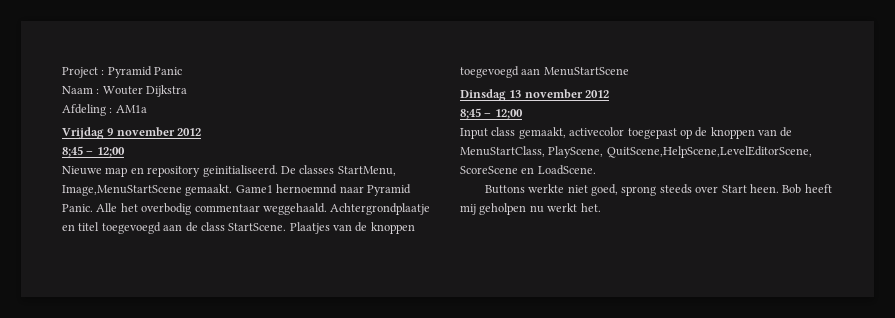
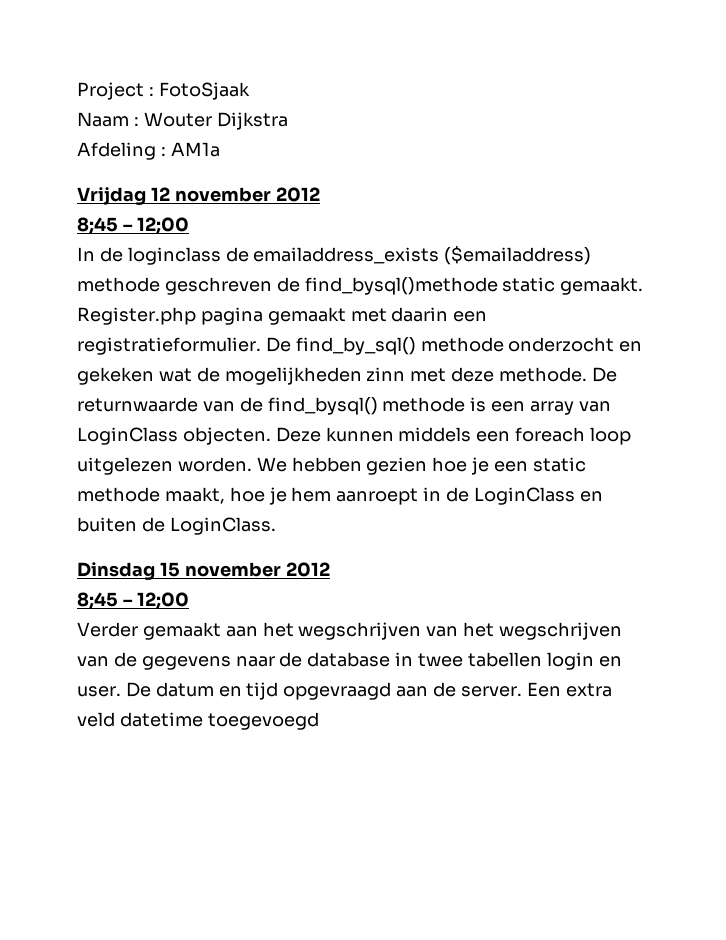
[107,66,183,78] Pyramid Panic -> [158,82,250,100] FotoSjaak
[107,127,202,137] [62,146,125,157] [62,165,396,177] [62,184,411,196] [62,203,431,215] [62,222,415,234] [460,66,629,78] 9 november 2012 // 8;45 – 12;00 // Nieuwe map en repository geinitialiseerd. De classes StartMenu, Image,MenuStartScene gemaakt. Game1 hernoemnd naar Pyramid Panic. Alle het overbodig commentaar weggehaald. Achtergrondplaatje en titel toegevoegd aan de class StartScene. Plaatjes van de knoppen toegevoegd aan MenuStartScene -> [150,187,320,202] [77,217,189,235] [77,246,592,265] [77,277,644,295] [77,307,488,325] [77,337,643,355] [77,367,617,385] [77,397,611,415] [77,427,632,445] [77,457,586,475] [77,487,603,505] [77,517,276,535] 12 november 2012 // 8;45 – 12;00 // In de loginclass de emailaddress_exists ($emailaddress) methode geschreven de find_bysql()methode static gemaakt. Register.php pagina gemaakt met daarin een registratieformulier. De find_by_sql() methode onderzocht en gekeken wat de mogelijkheden zinn met deze methode. De returnwaarde van de find_bysql() methode is een array van LoginClass objecten. Deze kunnen middels een foreach loop uitgelezen worden. We hebben gezien hoe je een static methode maakt, hoe je hem aanroept in de LoginClass en buiten de LoginClass.
[509,89,610,99] [460,108,523,119] [460,127,793,139] [460,146,812,158] [460,165,596,175] [484,184,832,196] [460,203,601,215] 13 november 2012 // 8;45 – 12;00 // Input class gemaakt, activecolor toegepast op de knoppen van de MenuStartClass, PlayScene, QuitScene,HelpScene,LevelEditorScene, ScoreScene en LoadScene. // Buttons werkte niet goed, sprong steeds over Start heen. Bob heeft mij geholpen nu werkt het. -> [159,562,330,577] [77,592,189,610] [77,622,623,640] [77,652,622,670] [77,682,612,700] [77,712,319,730] 15 november 2012 // 8;45 – 12;00 // Verder gemaakt aan het wegschrijven van het wegschrijven van de gegevens naar de database in twee tabellen login en user. De datum en tijd opgevraagd aan de server. Een extra veld datetime toegevoegd

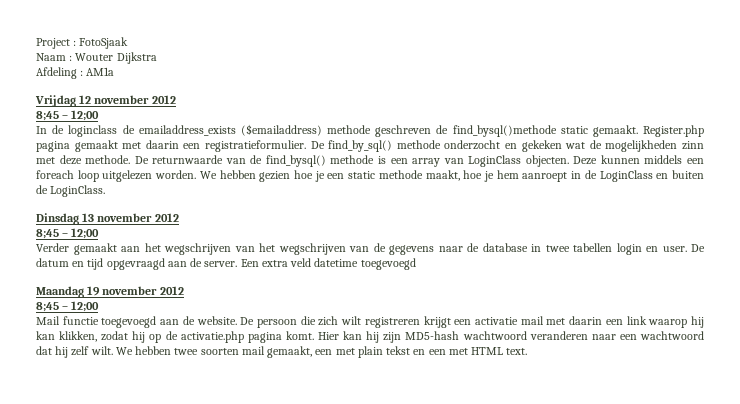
[159,562,180,577] 15 -> [82,213,95,222] 13
(319, 721) none -> [36,286,184,298] [36,301,100,312] [36,316,704,328] [36,331,704,343] [36,346,528,358] // Maandag 19 november 2012 // 8;45 – 12;00 // Mail functie toegevoegd aan de website. De persoon die zich wilt registreren krijgt een activatie mail met daarin een link waarop hij kan klikken, zodat hij op de activatie.php pagina komt. Hier kan hij zijn MD5-hash wachtwoord veranderen naar een wachtwoord dat hij zelf wilt. We hebben twee soorten mail gemaakt, een met plain tekst en een met HTML text.

